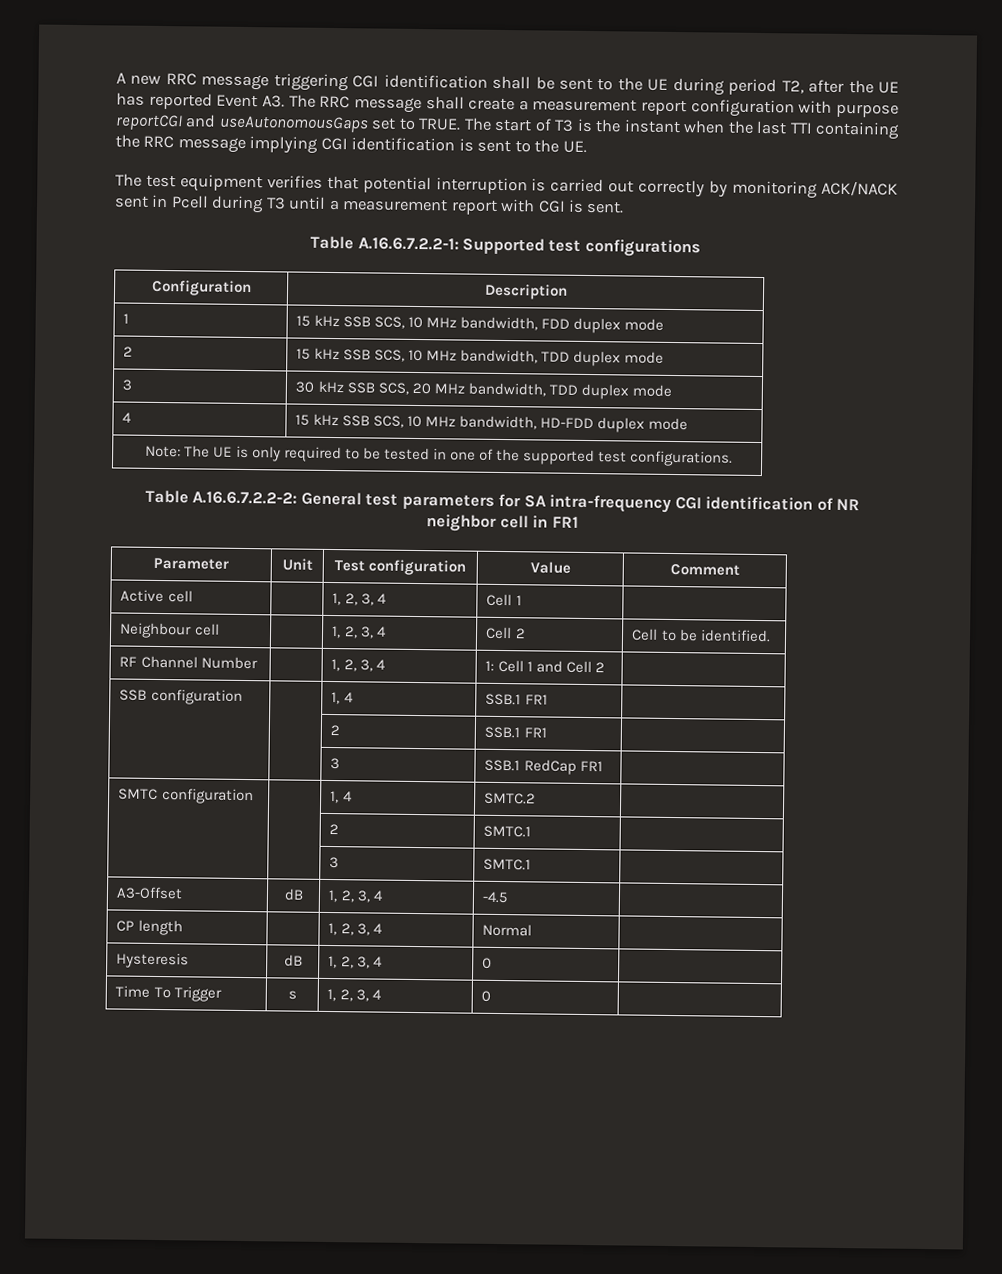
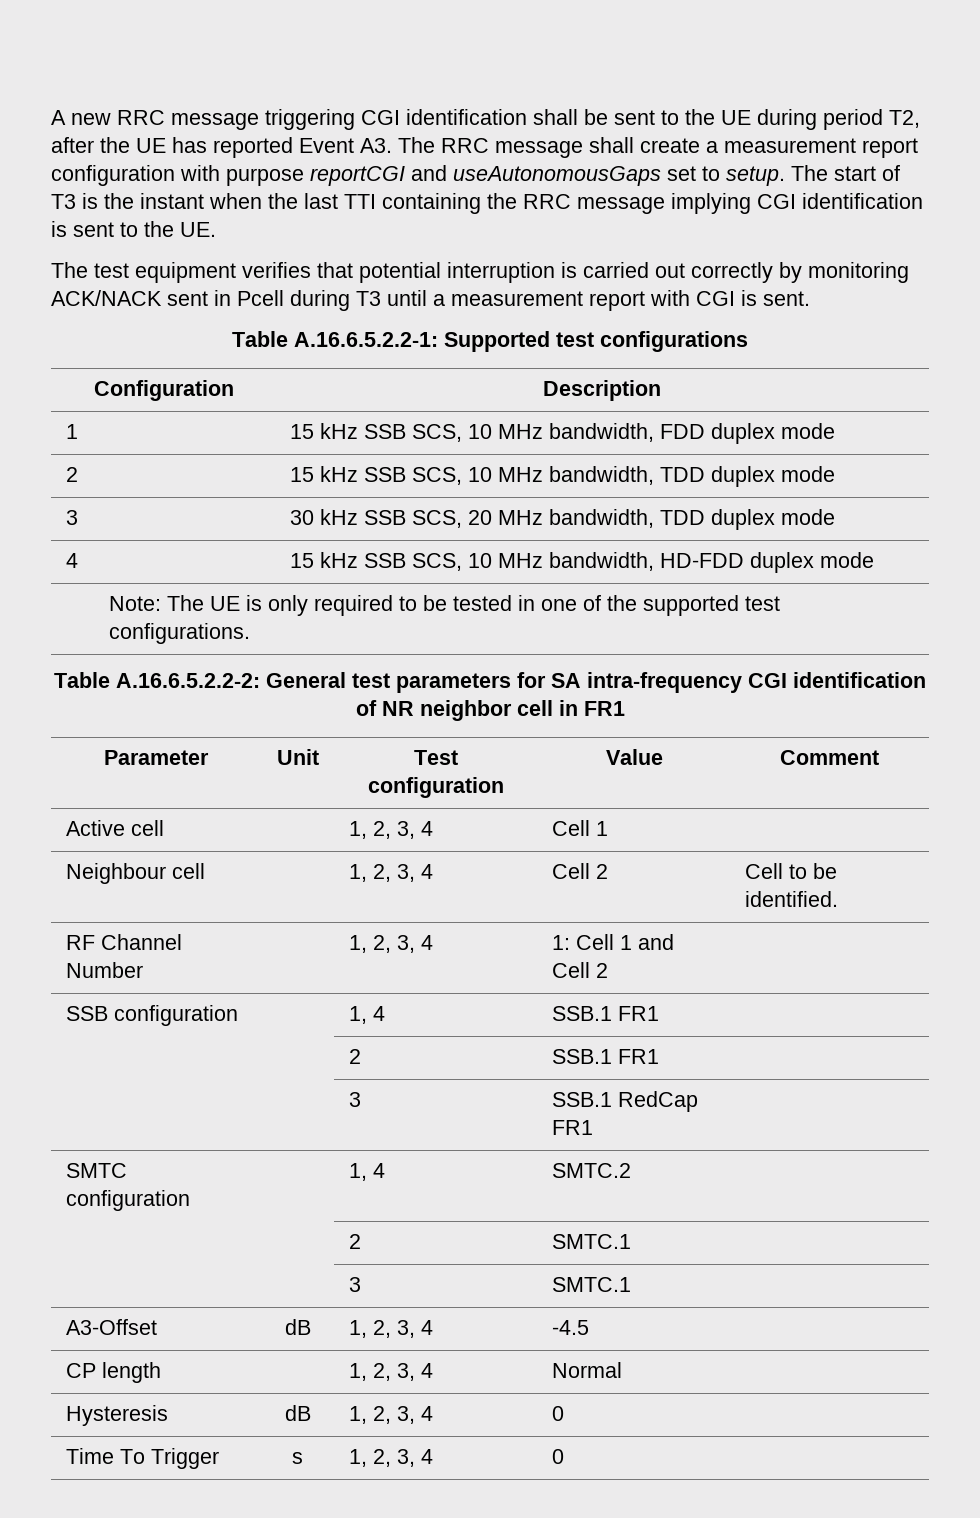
[418,118,462,131] TRUE. -> [726,166,785,186] setup.
[357,237,459,251] A.16.6.7.2.2-1: -> [294,332,438,347] A.16.6.5.2.2-1:
[192,491,298,505] A.16.6.7.2.2-2: -> [116,673,260,688] A.16.6.5.2.2-2:

